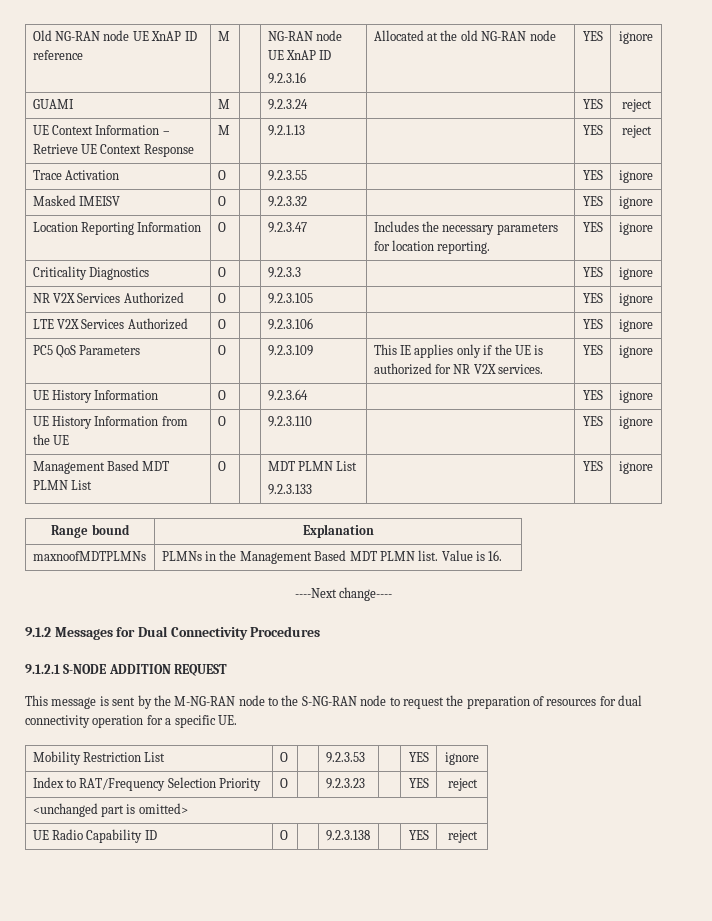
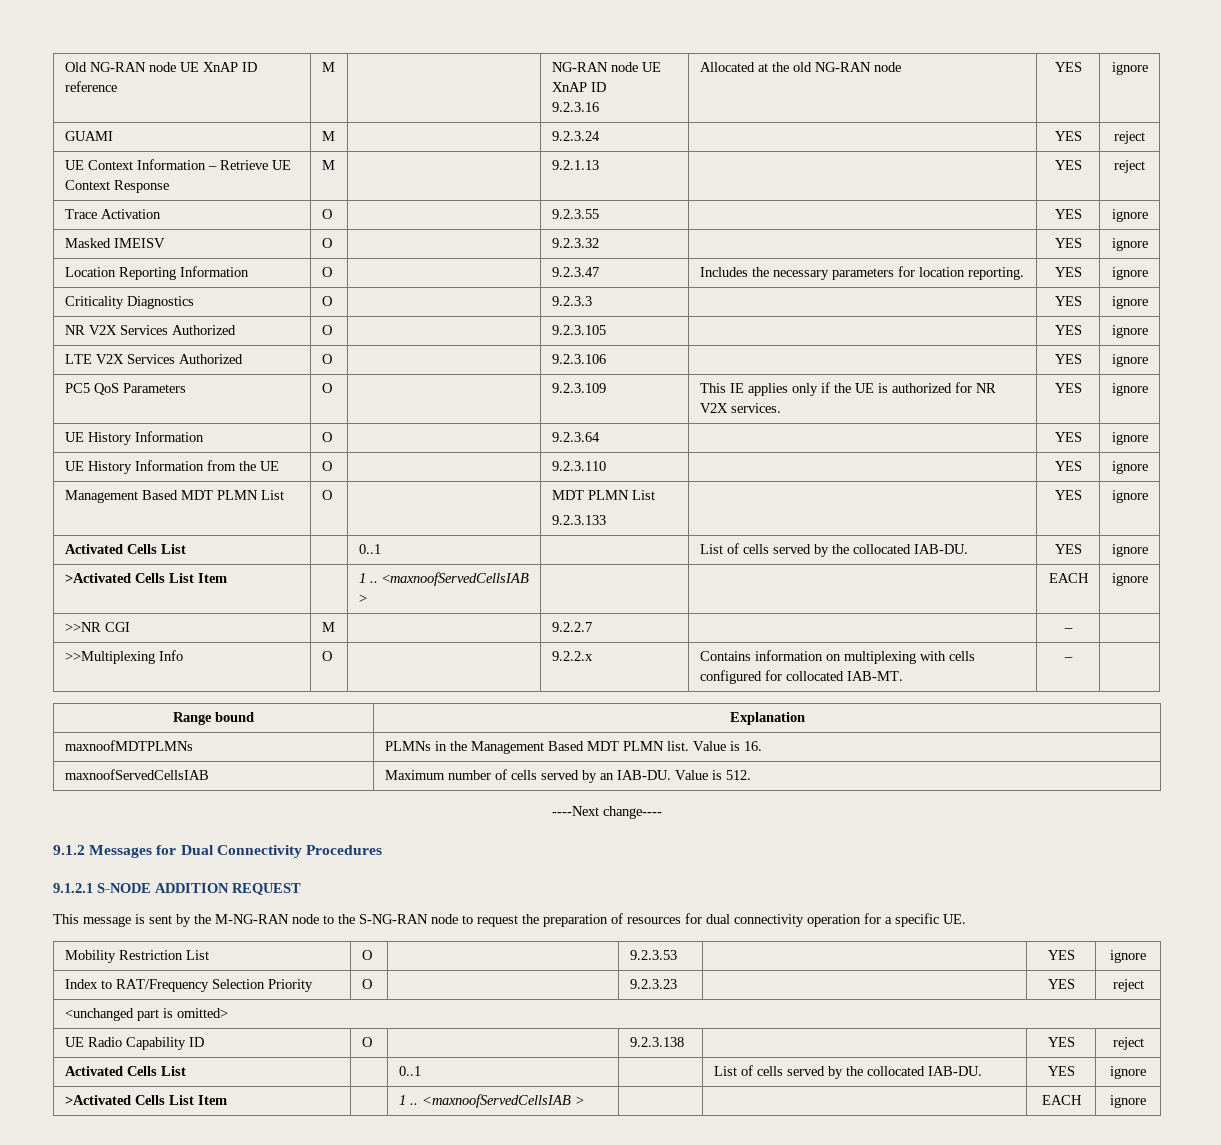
(653, 467) none -> [64,544,186,554] [358,544,381,554] [699,543,968,557] [1054,544,1082,554] [1111,544,1148,557] [64,573,227,583] [358,572,529,586] [358,594,367,603] [1048,573,1089,583] [1111,573,1148,586] [64,622,130,632] [321,622,335,632] [551,622,592,632] [1063,628,1073,632] [64,650,183,664] [321,651,332,661] [551,651,593,661] [699,650,975,664] [699,670,903,684] [1063,657,1073,661] // Activated Cells List | | 0..1 | | List of cells served by the collocated IAB-DU. | YES | ignore // >Activated Cells List Item | | 1 .. <maxnoofServedCellsIAB > | | | EACH | ignore // >>NR CGI | M | | 9.2.2.7 | | – | // >>Multiplexing Info | O | | 9.2.2.x | Contains information on multiplexing with cells configured for collocated IAB-MT. | – |
(503, 555) none -> [64,769,209,780] [384,769,751,783] // maxnoofServedCellsIAB | Maximum number of cells served by an IAB-DU. Value is 512.
(478, 836) none -> [64,1066,186,1076] [398,1066,421,1076] [713,1065,982,1079] [1047,1066,1075,1076] [1110,1066,1146,1079] [64,1095,227,1105] [398,1094,585,1108] [1041,1095,1082,1105] [1110,1095,1146,1108] // Activated Cells List | | 0..1 | | List of cells served by the collocated IAB-DU. | YES | ignore // >Activated Cells List Item | | 1 .. <maxnoofServedCellsIAB > | | | EACH | ignore

